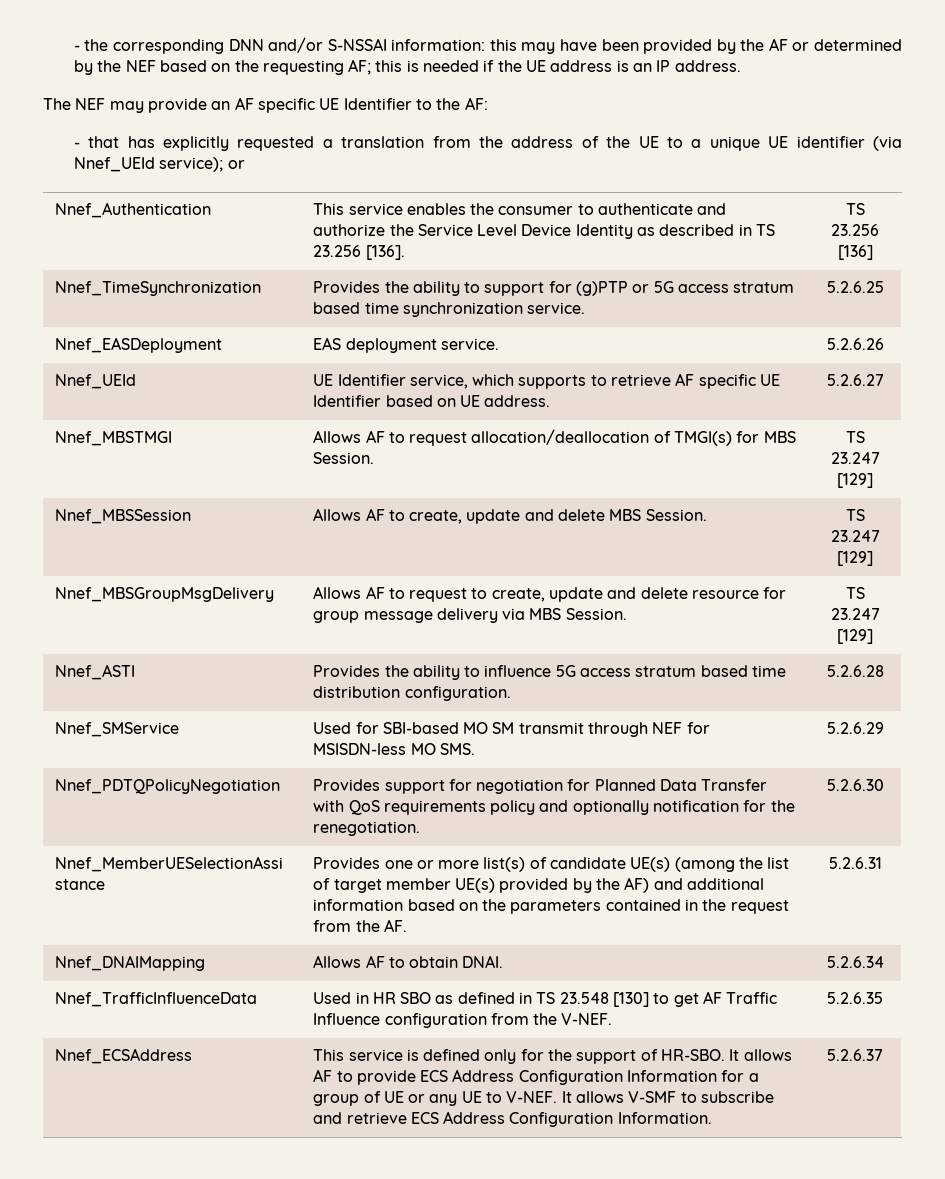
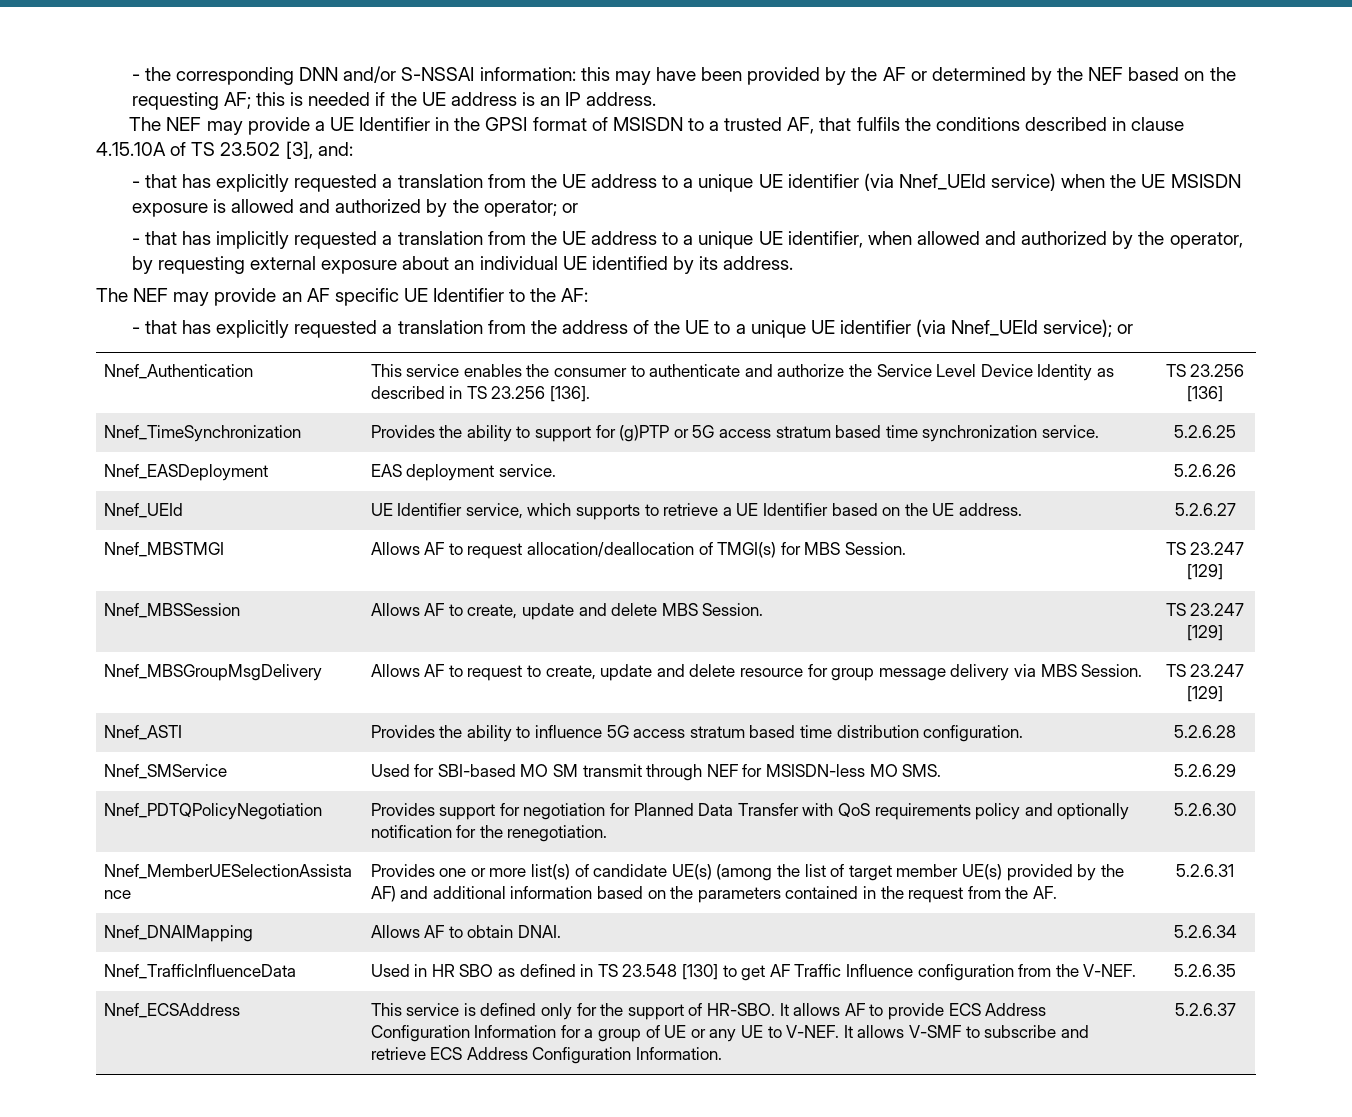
(741, 66) none -> [129,117,1185,135] [96,141,353,159] [131,173,1241,192] [131,199,578,217] [131,231,1243,249] [131,256,794,274] // The NEF may provide a UE Identifier in the GPSI format of MSISDN to a trusted AF, that fulfils the conditions described in clause 4.15.10A of TS 23.502 [3], and: // - that has explicitly requested a translation from the UE address to a unique UE identifier (via Nnef_UEId service) when the UE MSISDN exposure is allowed and authorized by the operator; or // - that has implicitly requested a translation from the UE address to a unique UE identifier, when allowed and authorized by the operator, by requesting external exposure about an individual UE identified by its address.
[675,373,756,389] AF specific -> [722,507,732,516] a
(456, 402) none -> [904,503,928,516] the

